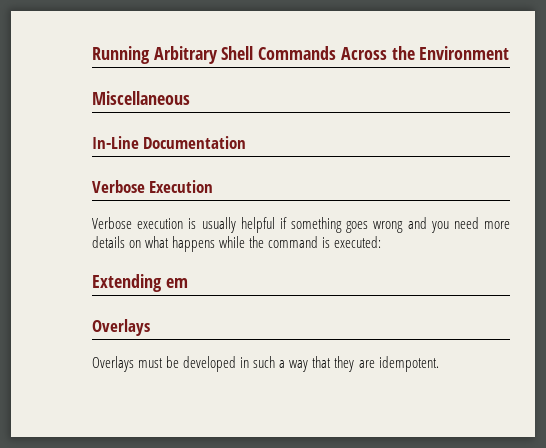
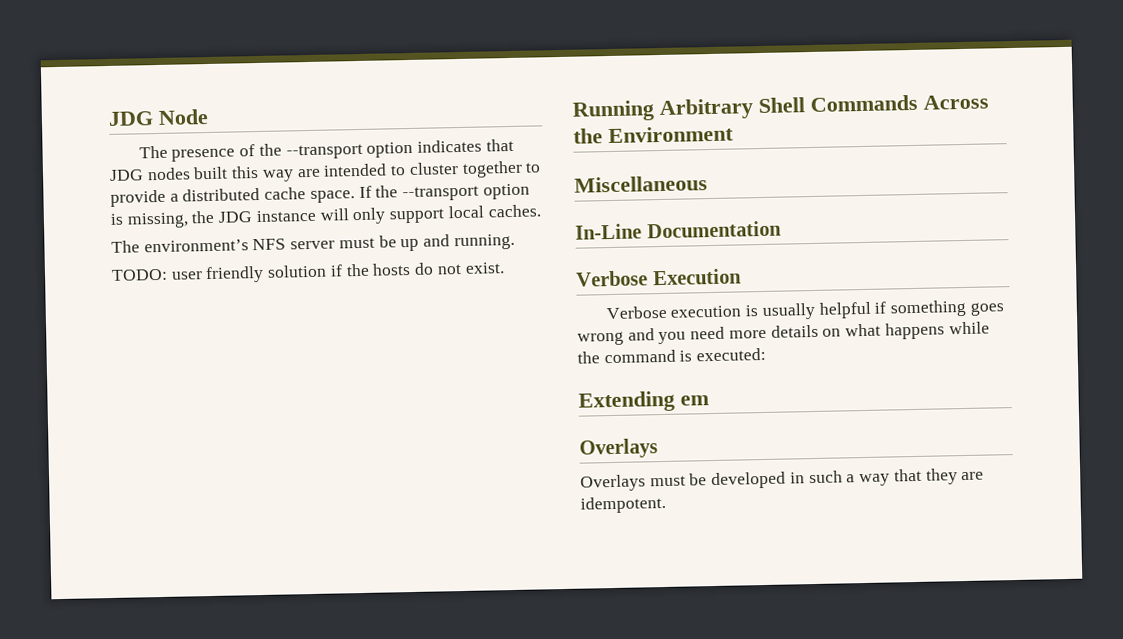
(92, 55) none -> [108,108,209,126] [138,138,514,162] [109,160,542,182] [110,183,530,207] [110,204,541,229] [111,233,515,253] [111,262,505,284] JDG Node // The presence of the --transport option indicates that JDG nodes built this way are intended to cluster together to provide a distributed cache space. If the --transport option is missing, the JDG instance will only support local caches. // The environment’s NFS server must be up and running. // TODO: user friendly solution if the hosts do not exist. //

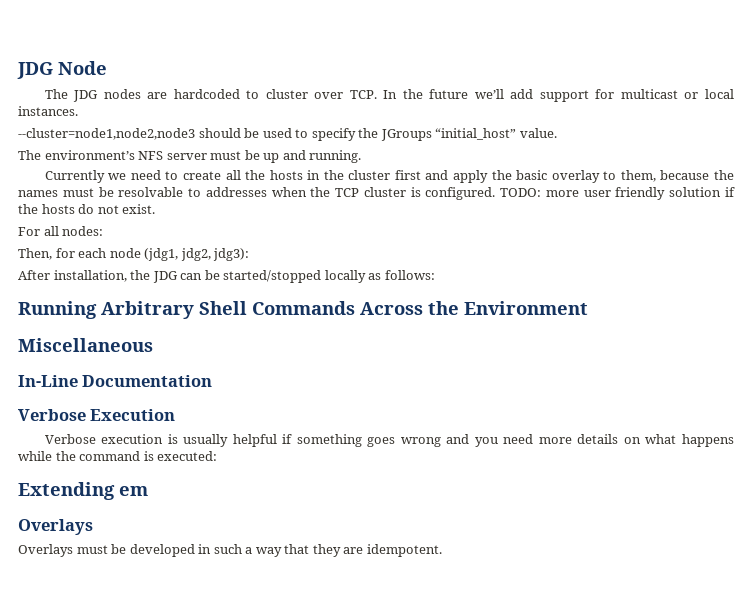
[171,138,514,162] [109,160,542,182] [110,183,530,207] [110,204,541,229] presence of the --transport option indicates that JDG nodes built this way are intended to cluster together to provide a distributed cache space. If the --transport option is missing, the JDG instance will only support local caches. -> [73,89,734,102] [18,106,78,116] [18,128,557,141] JDG nodes are hardcoded to cluster over TCP. In the future we’ll add support for multicast or local instances. // --cluster=node1,node2,node3 should be used to specify the JGroups “initial_host” value.
[111,268,168,281] TODO: -> [44,170,734,183] [18,187,579,200] Currently we need to create all the hosts in the cluster first and apply the basic overlay to them, because the names must be resolvable to addresses when the TCP cluster is configured. TODO: more
(505, 268) none -> [18,226,104,236] [18,248,250,261] [18,270,435,283] // For all nodes: // Then, for each node (jdg1, jdg2, jdg3): // After installation, the JDG can be started/stopped locally as follows:

